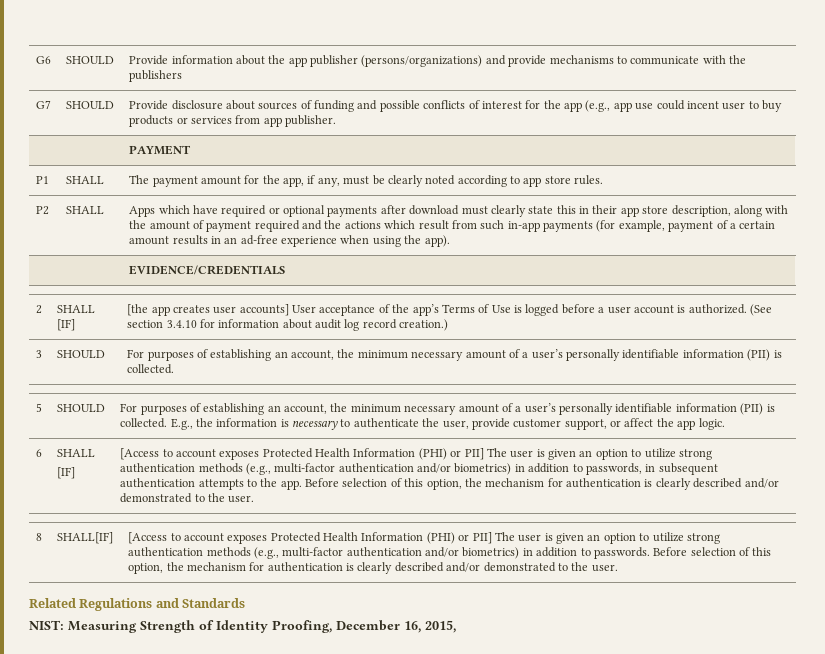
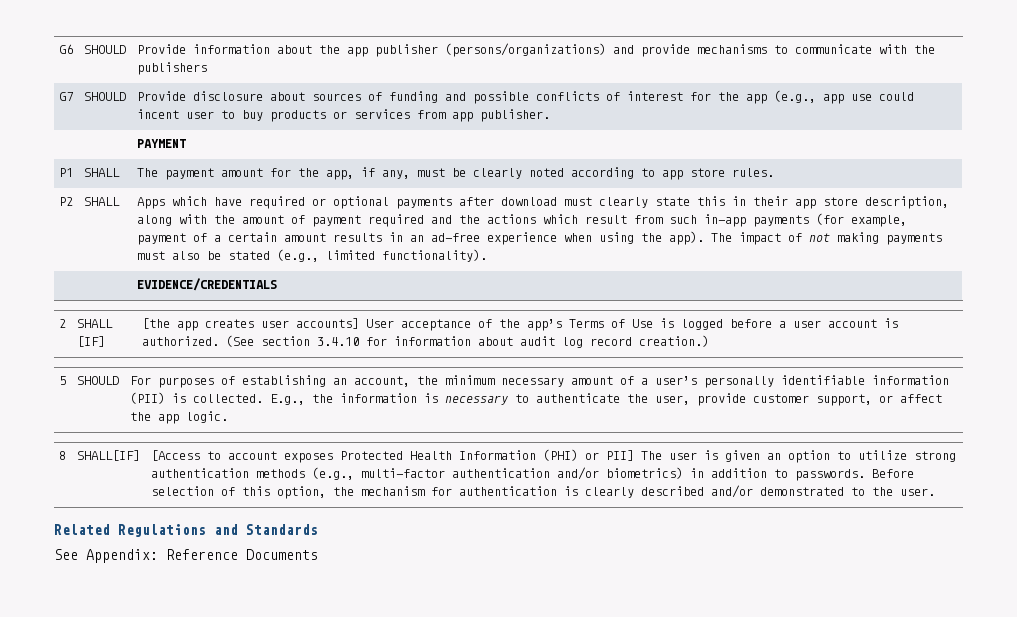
(450, 241) none -> [711,232,943,245] [137,249,488,262] The impact of not making payments must also be stated (e.g., limited functionality).
[36,350,43,358] [57,350,106,358] [127,349,782,361] [127,364,175,374] // 3 | SHOULD | For purposes of establishing an account, the minimum necessary amount of a user’s personally identifiable information (PII) is collected. -> (710, 341) none
[36,449,43,457] [57,449,96,457] [57,467,76,479] [120,448,712,460] [120,463,718,475] [120,478,779,490] [120,493,255,503] // 6 | SHALL // [IF] | [Access to account exposes Protected Health Information (PHI) or PII] The user is given an option to utilize strong authentication methods (e.g., multi-factor authentication and/or biometrics) in addition to passwords, in subsequent authentication attempts to the app. Before selection of this option, the mechanism for authentication is clearly described and/or demonstrated to the user. -> (229, 417) none
[29,620,456,633] NIST: Measuring Strength of Identity Proofing, December 16, 2015, -> [54,549,318,563] See Appendix: Reference Documents

